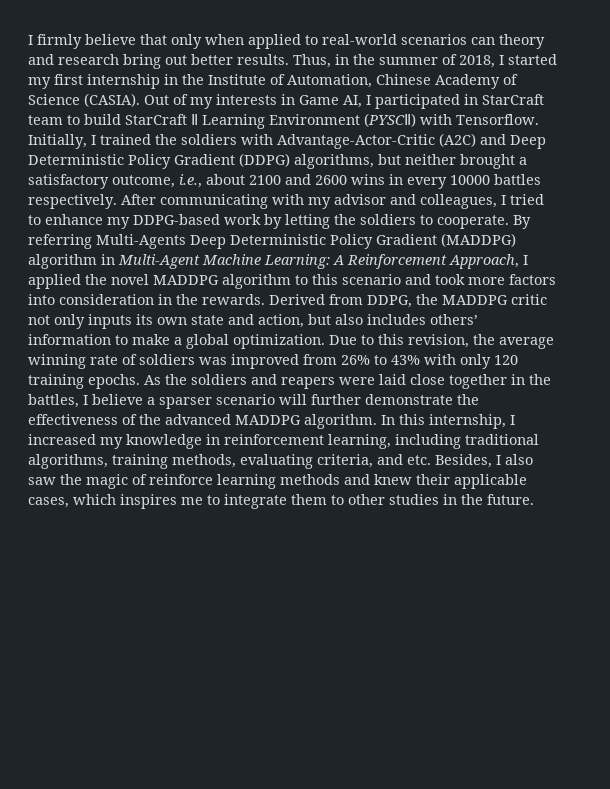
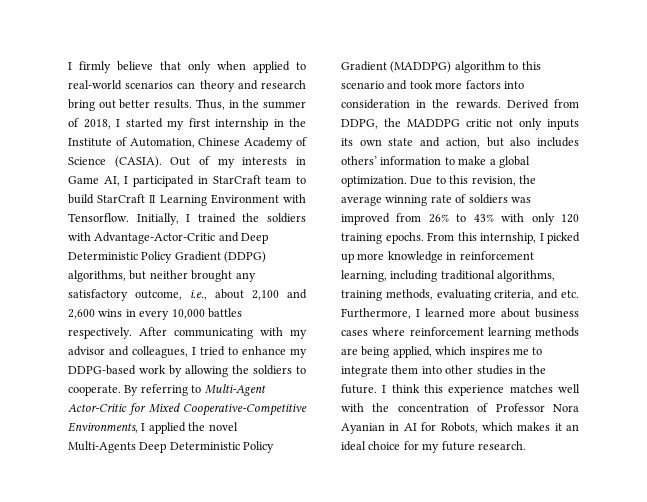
[364,113,416,127] (PYSCⅡ) -> (279, 199) none
[439,133,476,147] (A2C) -> (216, 238) none
[519,157,527,165] a -> [235,272,256,282] any
[249,174,347,185] 2100 and 2600 -> [252,289,307,300] [68,309,95,319] 2,100 and 2,600
[450,175,490,185] 10000 -> [171,309,205,319] 10,000
[285,214,330,229] letting -> [185,365,228,377] allowing
(92, 241) none -> [191,384,266,396] [68,403,307,416] [68,422,238,434] to Multi-Agent Actor-Critic for Mixed Cooperative-Competitive Environments, I applied the novel
[101,254,528,269] [28,274,291,289] in Multi-Agent Machine Learning: A Reinforcement Approach, I applied the novel MADDPG algorithm -> (505, 67) none
[144,374,551,389] [28,394,479,409] [28,414,515,429] [28,434,123,449] As the soldiers and reapers were laid close together in the battles, I believe a sparser scenario will further demonstrate the effectiveness of the advanced MADDPG algorithm. In this internship, I increased my -> [427,232,580,244] [341,253,385,263] From this internship, I picked up more
[435,454,533,468] [28,474,527,489] [28,497,69,508] Besides, I also saw the magic of reinforce learning methods and knew their applicable cases, -> [341,308,579,319] [341,327,579,339] [341,346,432,358] Furthermore, I learned more about business cases where reinforcement learning methods are being applied,
[331,495,344,505] to -> [421,366,442,374] into
(534, 499) none -> [382,384,580,396] [341,403,579,412] [341,422,579,434] [341,441,526,453] I think this experience matches well with the concentration of Professor Nora Ayanian in AI for Robots, which makes it an ideal choice for my future research.

